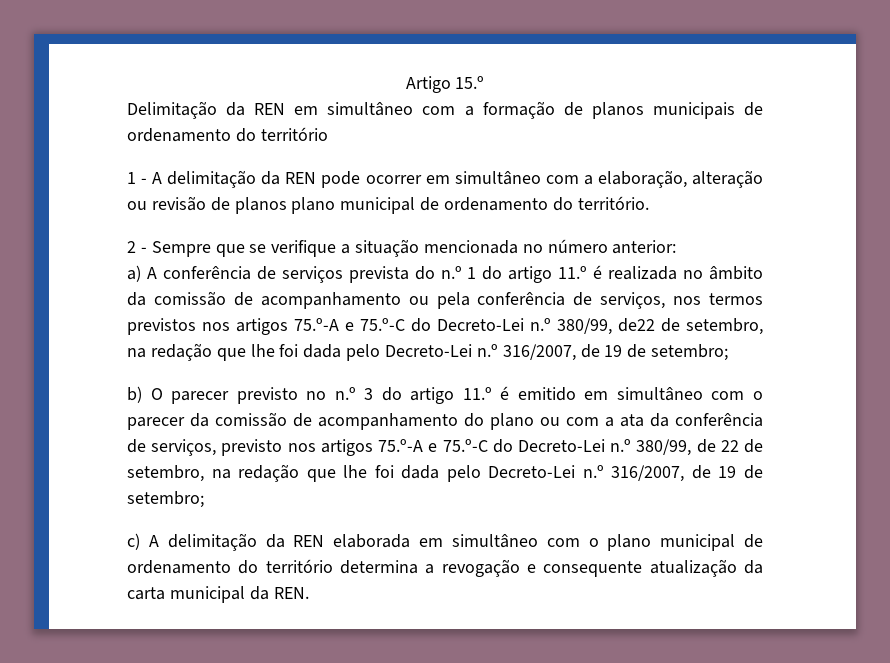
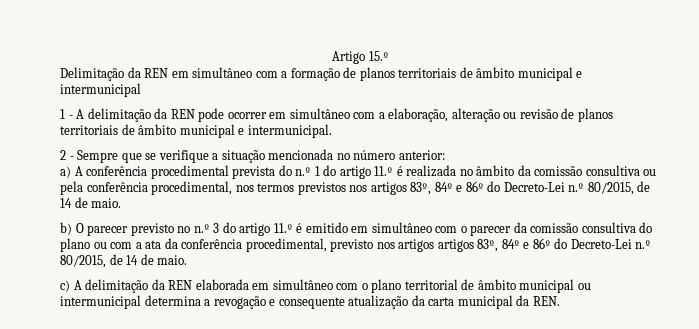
[652,102,763,119] [127,127,328,142] municipais de ordenamento do território -> [398,67,583,81] [60,83,141,97] territoriais de âmbito municipal e intermunicipal
[291,196,649,214] plano municipal de ordenamento do território. -> [60,124,332,138] territoriais de âmbito municipal e intermunicipal.
[256,266,343,283] de serviços -> [150,165,229,179] procedimental
[233,292,401,309] de acompanhamento -> [585,165,640,176] consultiva
[573,292,666,309] de serviços, -> [151,181,233,195] procedimental,
[294,318,763,335] [127,343,729,361] 75.º-A e 75.º-C do Decreto-Lei n.º 380/99, de22 de setembro, na redação que lhe foi dada pelo Decreto-Lei n.º 316/2007, de 19 de setembro; -> [410,181,651,195] [60,197,122,208] 83º, 84º e 86º do Decreto-Lei n.º 80/2015, de 14 de maio.
[293,413,458,430] de acompanhamento -> [581,222,636,233] consultiva
[127,439,217,456] de serviços, -> [245,238,327,252] procedimental,
[378,439,763,456] [127,464,764,482] [127,491,204,508] 75.º-A e 75.º-C do Decreto-Lei n.º 380/99, de 22 de setembro, na redação que lhe foi dada pelo Decreto-Lei n.º 316/2007, de 19 de setembro; -> [437,238,652,252] [60,254,188,268] artigos 83º, 84º e 86º do Decreto-Lei n.º 80/2015, de 14 de maio.
[660,534,763,551] [127,559,333,574] municipal de ordenamento do território -> [404,279,591,293] [60,295,141,309] territorial de âmbito municipal ou intermunicipal

